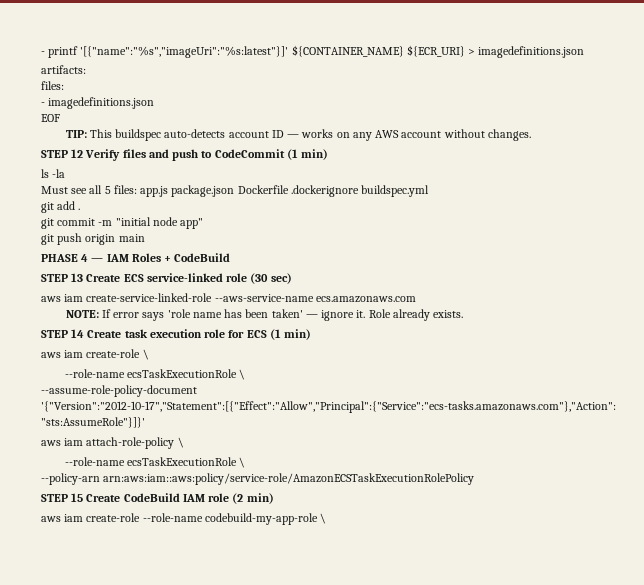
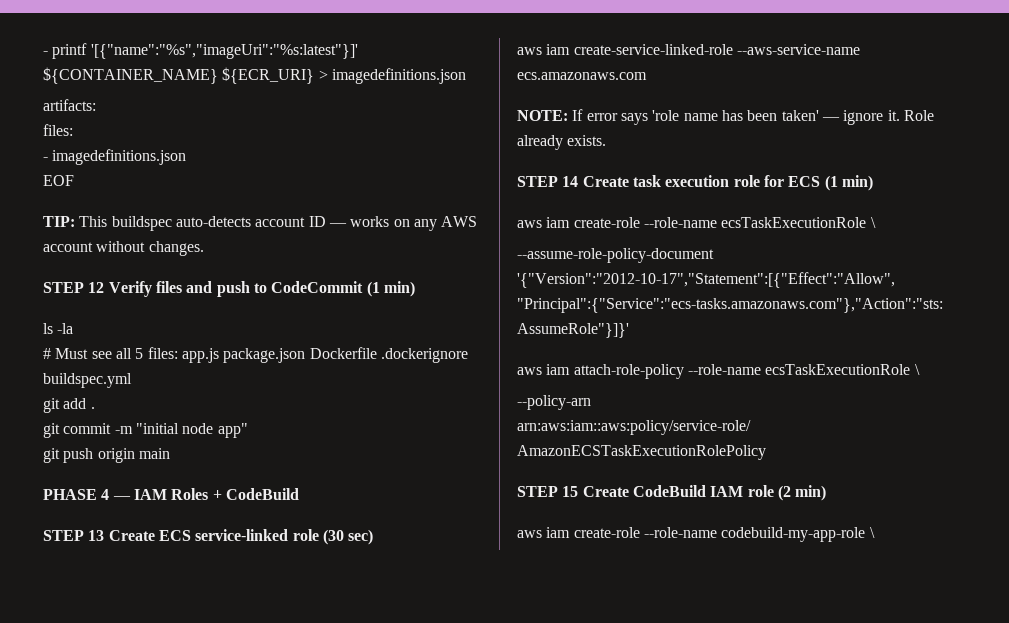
(66, 173) none -> [43,348,51,359] #
[142,349,149,360] \ // -> (640, 222) none
[177,437,184,448] \ // -> (684, 371) none

